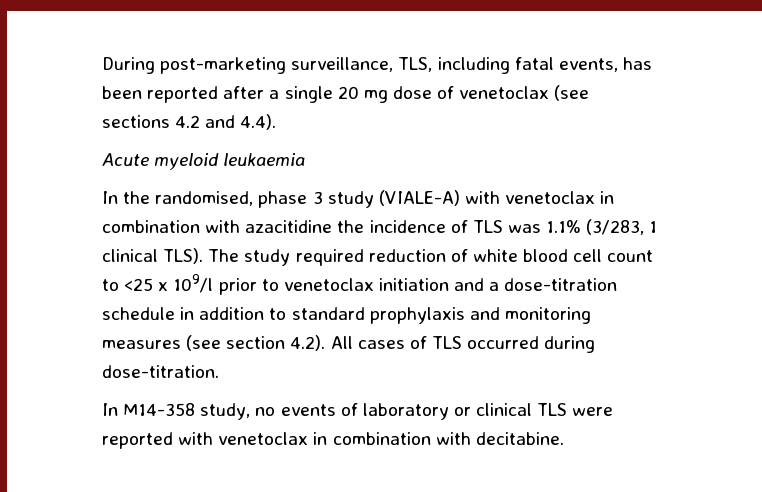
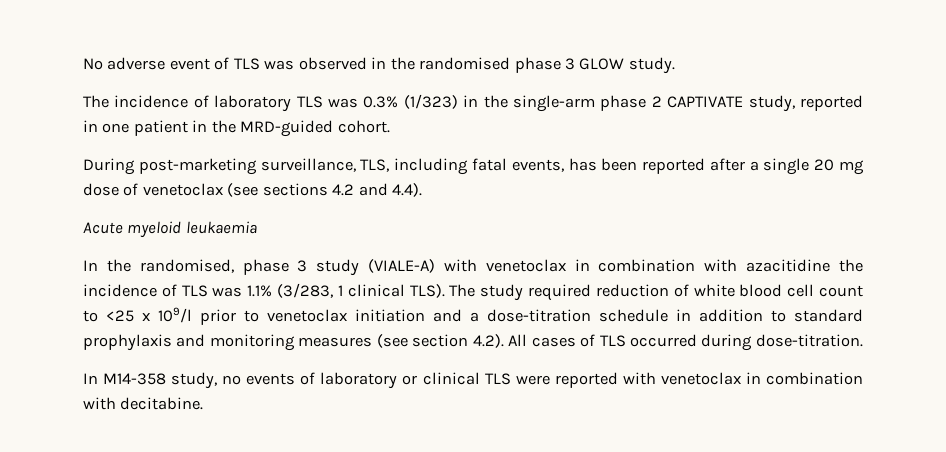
(102, 65) none -> [83,57,675,74] [83,94,863,112] [83,120,390,137] No adverse event of TLS was observed in the randomised phase 3 GLOW study. // The incidence of laboratory TLS was 0.3% (1/323) in the single-arm phase 2 CAPTIVATE study, reported in one patient in the MRD-guided cohort. //

